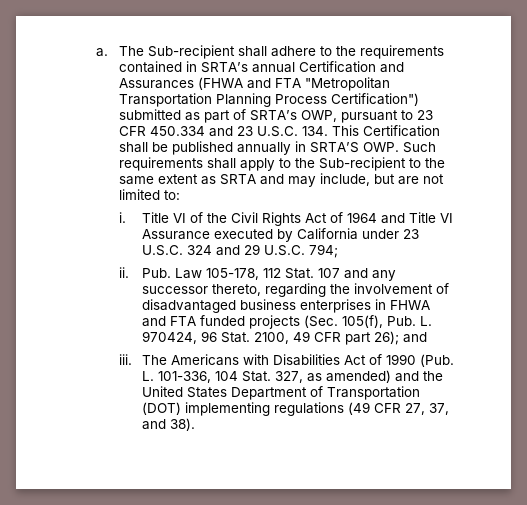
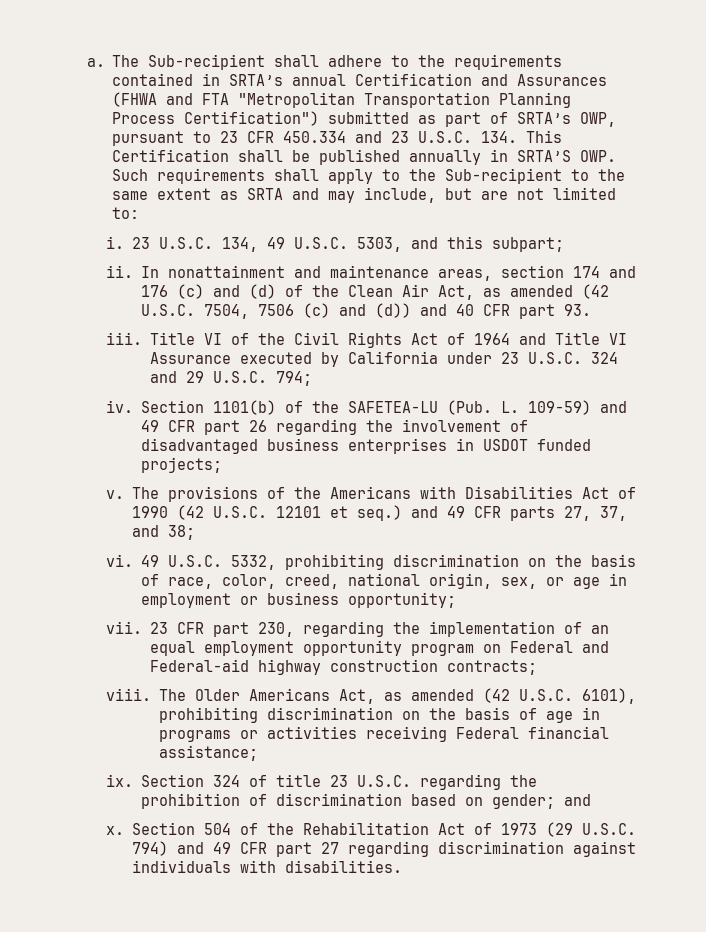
(126, 217) none -> [131,236,564,252] [106,265,636,281] [140,284,609,300] [140,303,591,319] [106,332,143,345] 23 U.S.C. 134, 49 U.S.C. 5303, and this subpart; // ii. In nonattainment and maintenance areas, section 174 and 176 (c) and (d) of the Clean Air Act, as amended (42 U.S.C. 7504, 7506 (c) and (d)) and 40 CFR part 93. // iii.
[118,267,396,281] [141,284,261,296] ii. Pub. Law 105-178, 112 Stat. 107 and any successor thereto, -> [106,400,627,415] [140,420,267,435] iv. Section 1101(b) of the SAFETEA-LU (Pub. L. 109-59) and 49 CFR part 26
[389,300,430,310] [141,315,432,329] [141,331,427,345] [118,354,167,365] FHWA and FTA funded projects (Sec. 105(f), Pub. L. 970424, 96 Stat. 2100, 49 CFR part 26); and // iii. The -> [482,439,591,451] [140,457,222,473] [106,486,321,502] USDOT funded projects; // v. The provisions of the
[419,354,454,367] [141,370,443,383] [141,386,420,400] [141,402,449,416] [141,418,195,431] (Pub. L. 101-336, 104 Stat. 327, as amended) and the United States Department of Transportation (DOT) implementing regulations (49 CFR 27, 37, and 38). -> [176,505,627,521] [131,525,195,540] [106,554,636,570] [140,573,627,589] [140,592,456,608] [106,621,609,637] [149,640,609,656] [149,659,537,675] [106,688,636,704] [158,707,600,723] [158,726,609,742] [158,745,258,761] [106,774,537,790] [140,793,591,809] [106,822,636,837] [131,841,636,857] [131,860,402,873] (42 U.S.C. 12101 et seq.) and 49 CFR parts 27, 37, and 38; // vi. 49 U.S.C. 5332, prohibiting discrimination on the basis of race, color, creed, national origin, sex, or age in employment or business opportunity; // vii. 23 CFR part 230, regarding the implementation of an equal employment opportunity program on Federal and Federal-aid highway construction contracts; // viii. The Older Americans Act, as amended (42 U.S.C. 6101), prohibiting discrimination on the basis of age in programs or activities receiving Federal financial assistance; // ix. Section 324 of title 23 U.S.C. regarding the prohibition of discrimination based on gender; and // x. Section 504 of the Rehabilitation Act of 1973 (29 U.S.C. 794) and 49 CFR part 27 regarding discrimination against individuals with disabilities.

